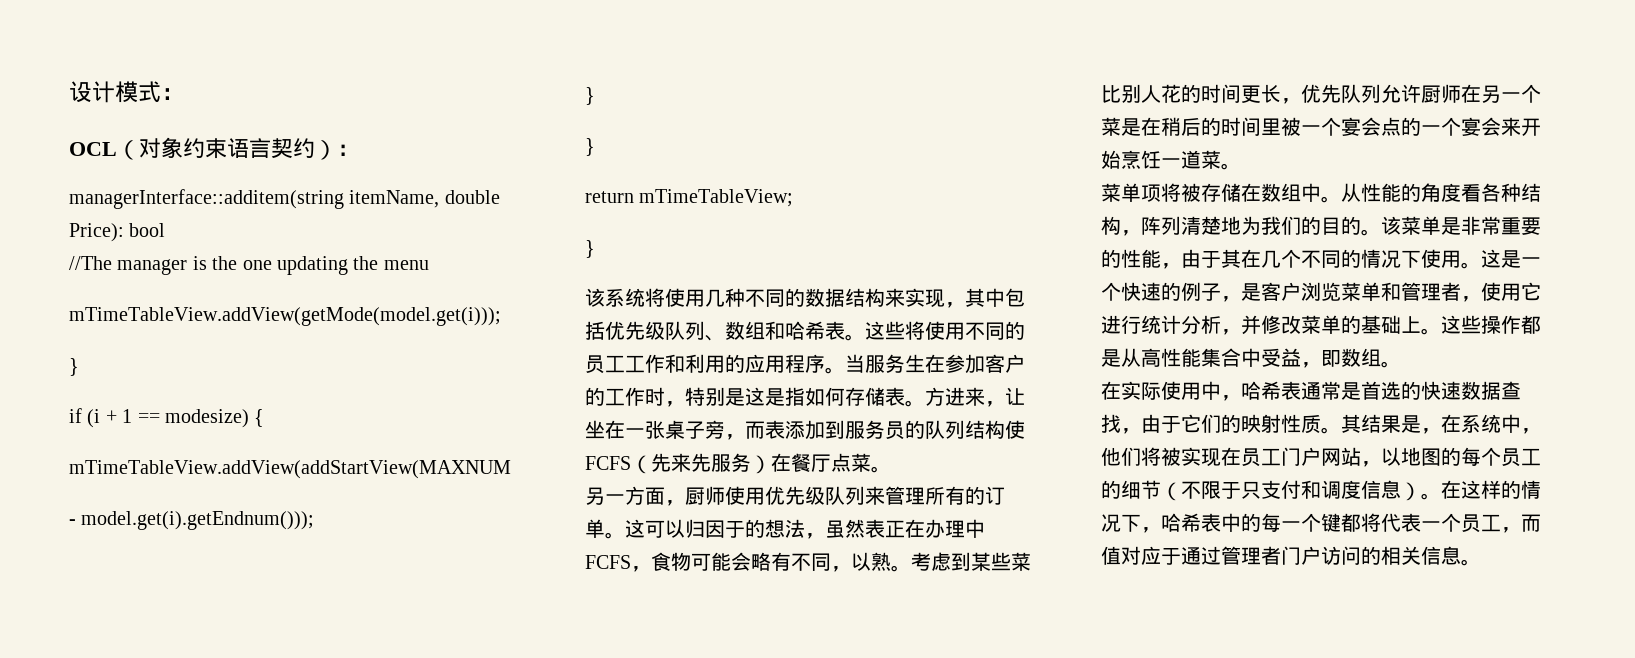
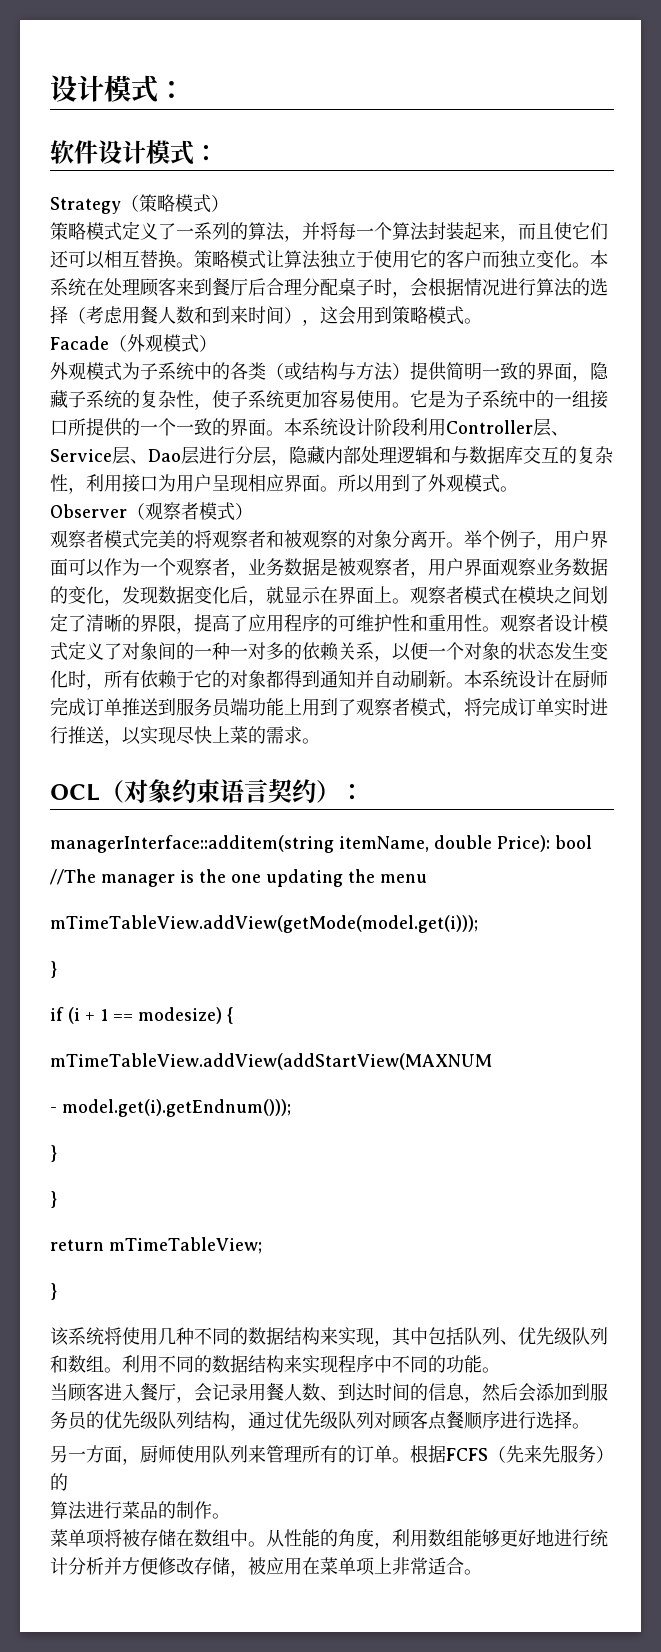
[69,81,184,103] 设计模式： -> [50,75,185,103] [50,140,218,165] [50,194,229,214] [50,221,608,242] [50,250,608,269] [50,277,608,298] [50,305,482,326] [50,334,217,353] [50,362,609,382] [50,390,608,410] [50,418,569,437] [50,446,613,466] [50,474,518,494] [50,502,253,521] [50,529,608,550] [50,558,608,578] [50,586,608,606] [50,613,608,634] [50,641,608,662] [50,670,608,690] [50,697,608,718] [50,726,320,746] 设计模式： // 软件设计模式： // Strategy（策略模式） // 策略模式定义了一系列的算法，并将每一个算法封装起来，而且使它们还可以相互替换。策略模式让算法独立于使用它的客户而独立变化。本系统在处理顾客来到餐厅后合理分配桌子时，会根据情况进行算法的选择（考虑用餐人数和到来时间），这会用到策略模式。 // Facade（外观模式） // 外观模式为子系统中的各类（或结构与方法）提供简明一致的界面，隐藏子系统的复杂性，使子系统更加容易使用。它是为子系统中的一组接口所提供的一个一致的界面。本系统设计阶段利用Controller层、Service层、Dao层进行分层，隐藏内部处理逻辑和与数据库交互的复杂性，利用接口为用户呈现相应界面。所以用到了外观模式。 // Observer（观察者模式） // 观察者模式完美的将观察者和被观察的对象分离开。举个例子，用户界面可以作为一个观察者，业务数据是被观察者，用户界面观察业务数据的变化，发现数据变化后，就显示在界面上。观察者模式在模块之间划定了清晰的界限，提高了应用程序的可维护性和重用性。观察者设计模式定义了对象间的一种一对多的依赖关系，以便一个对象的状态发生变化时，所有依赖于它的对象都得到通知并自动刷新。本系统设计在厨师完成订单推送到服务员端功能上用到了观察者模式，将完成订单实时进行推送，以实现尽快上菜的需求。
[605,321,1025,341] [585,354,1025,374] [585,387,1025,407] [585,420,785,440] 优先级队列、数组和哈希表。这些将使用不同的员工工作和利用的应用程序。当服务生在参加客户的工作时，特别是这是指如何存储表。方进来，让坐在一张桌子旁，而表 -> [464,1327,608,1345] [50,1355,500,1374] [50,1382,536,1403] 队列、优先级队列和数组。利用不同的数据结构来实现程序中不同的功能。 // 当顾客进入餐厅，会记录用餐人数、到达时间的信息，然后会
(925, 429) none -> [104,1411,158,1429] 优先级
[1005,420,1025,439] [585,453,871,474] 使FCFS（先来先服务）在餐厅点菜 -> [230,1410,572,1431] ，通过优先级队列对顾客点餐顺序进行选择
[765,486,825,505] 优先级 -> (212, 1454) none
[625,519,985,539] [585,552,1031,572] [1101,84,1541,104] [1101,117,1541,136] [1101,150,1221,169] 这可以归因于的想法，虽然表正在办理中FCFS，食物可能会略有不同，以熟。考虑到某些菜比别人花的时间更长，优先队列允许厨师在另一个菜是在稍后的时间里被一个宴会点的一个宴会来开始烹饪一道菜 -> [410,1445,614,1463] [50,1473,68,1491] [50,1501,212,1520] 根据FCFS（先来先服务）的 // 算法进行菜品的制作
[1461,183,1541,202] [1101,216,1541,236] [1101,249,1541,269] [1101,282,1541,302] [1101,315,1541,335] [1101,348,1401,368] [1101,381,1521,401] [1101,414,1541,434] [1101,447,1541,467] [1101,480,1541,501] [1101,513,1541,533] [1101,546,1461,565] 看各种结构，阵列清楚地为我们的目的。该菜单是非常重要的性能，由于其在几个不同的情况下使用。这是一个快速的例子，是客户浏览菜单和管理者，使用它进行统计分析，并修改菜单的基础上。这些操作都是从高性能集合中受益，即数组。 // 在实际使用中，哈希表通常是首选的快速数据查找，由于它们的映射性质。其结果是，在系统中，他们将被实现在员工门户网站，以地图的每个员工的细节（不限于只支付和调度信息）。在这样的情况下，哈希表中的每一个键都将代表一个员工，而值对应于通过管理者门户访问的相关信息 -> [374,1529,608,1549] [50,1557,464,1577] ，利用数组能够更好地进行统计分析并方便修改存储，被应用在菜单项上非常适合

